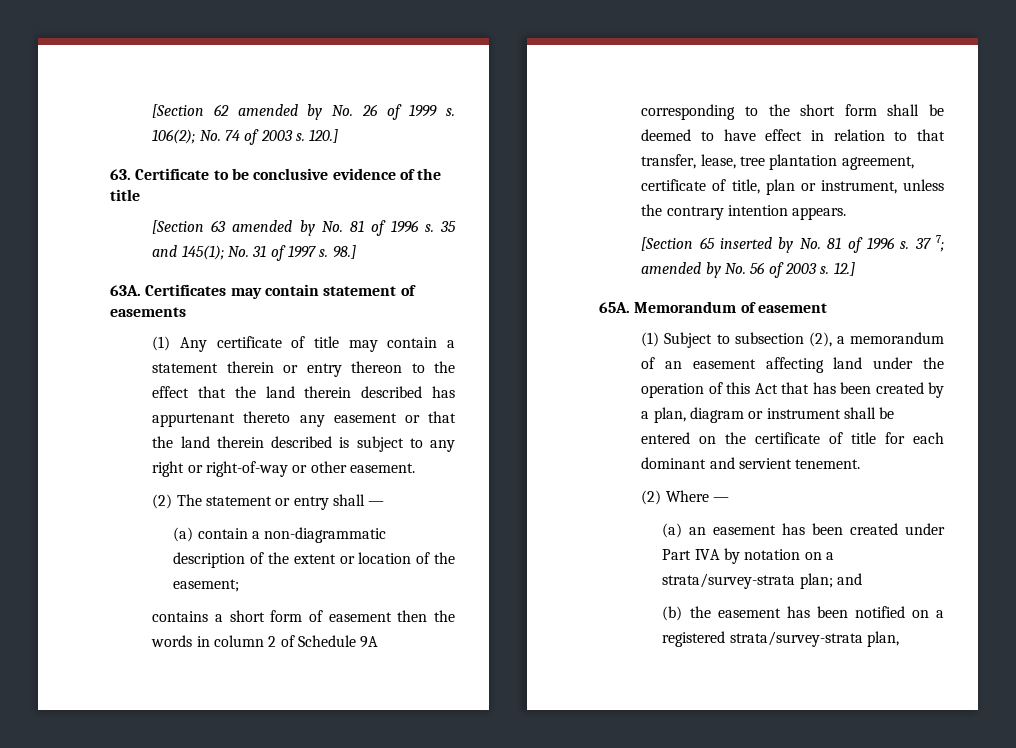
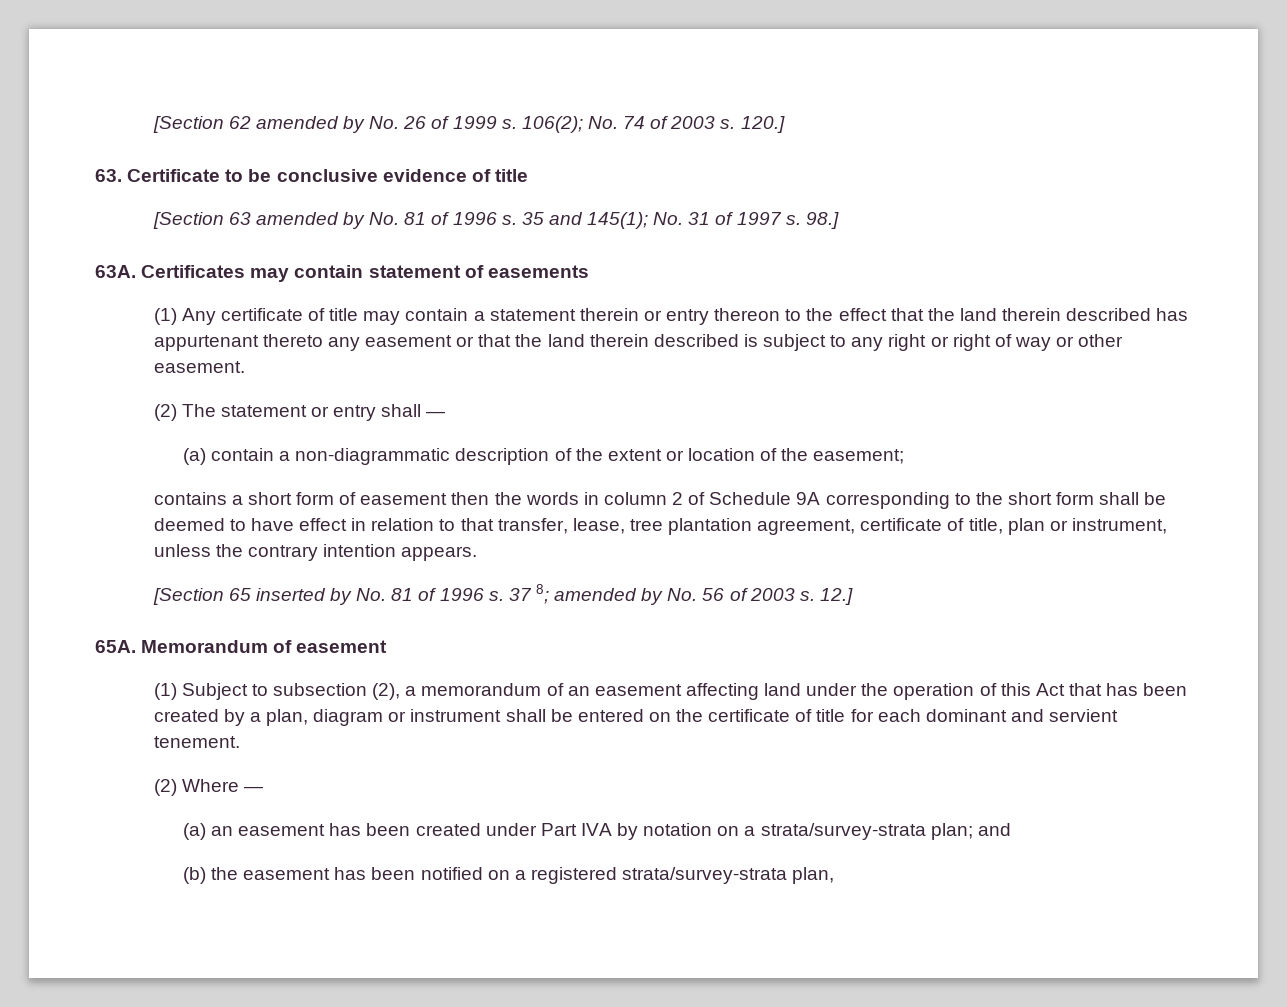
[417,168,442,180] the -> (491, 175) none
[205,461,288,477] right-of-way -> [952,334,1051,351] right of way
[936,235,944,252] 7; -> [535,584,549,604] 8;

